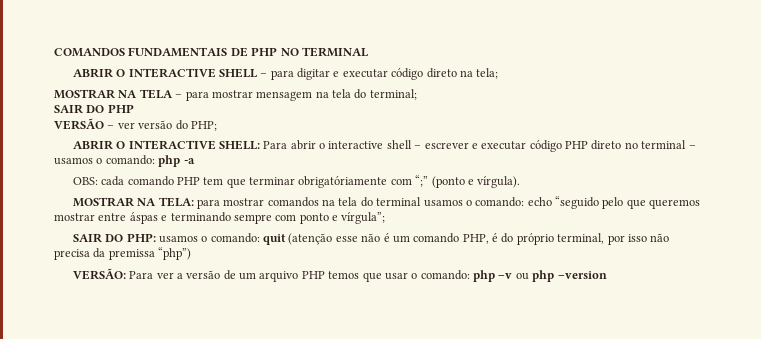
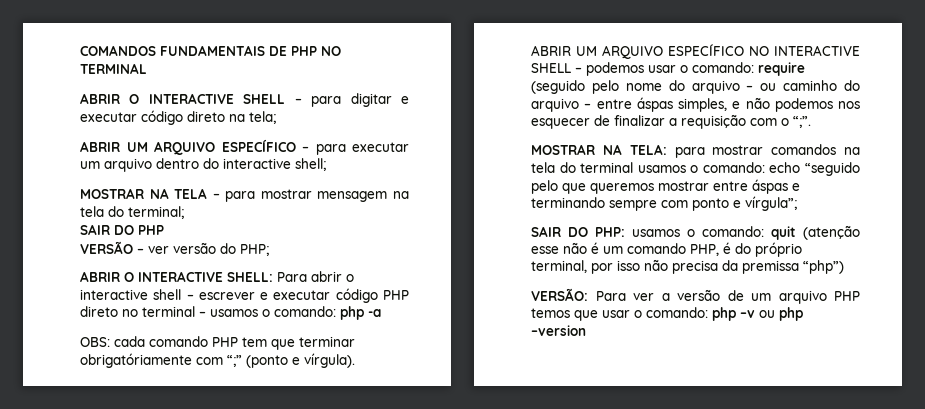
(499, 73) none -> [80,139,409,155] [80,158,326,172] // ABRIR UM ARQUIVO ESPECÍFICO – para executar um arquivo dentro do interactive shell;
(521, 182) none -> [531,44,860,59] [531,62,805,76] [531,80,860,94] [531,97,860,112] [531,114,811,129] // ABRIR UM ARQUIVO ESPECÍFICO NO INTERACTIVE SHELL – podemos usar o comando: require (seguido pelo nome do arquivo – ou caminho do arquivo – entre áspas simples, e não podemos nos esquecer de finalizar a requisição com o “;”.

